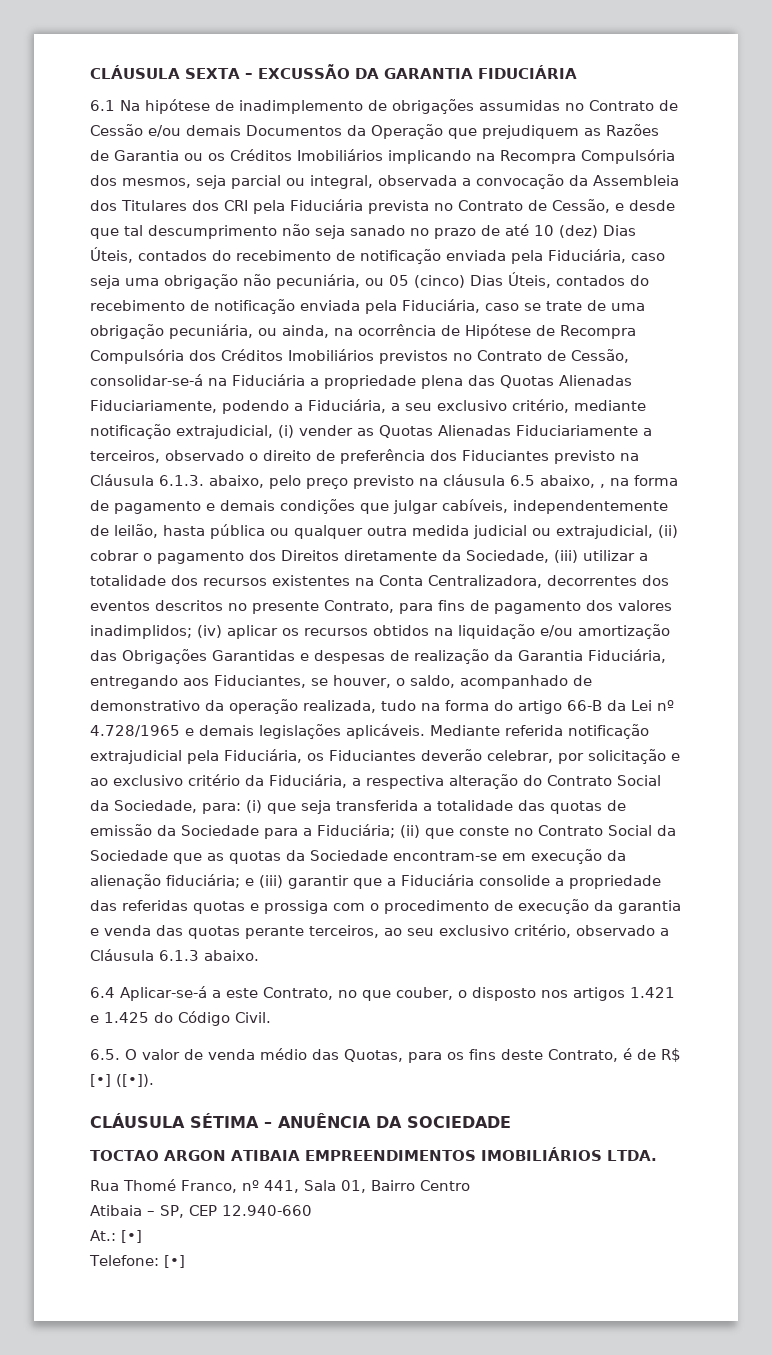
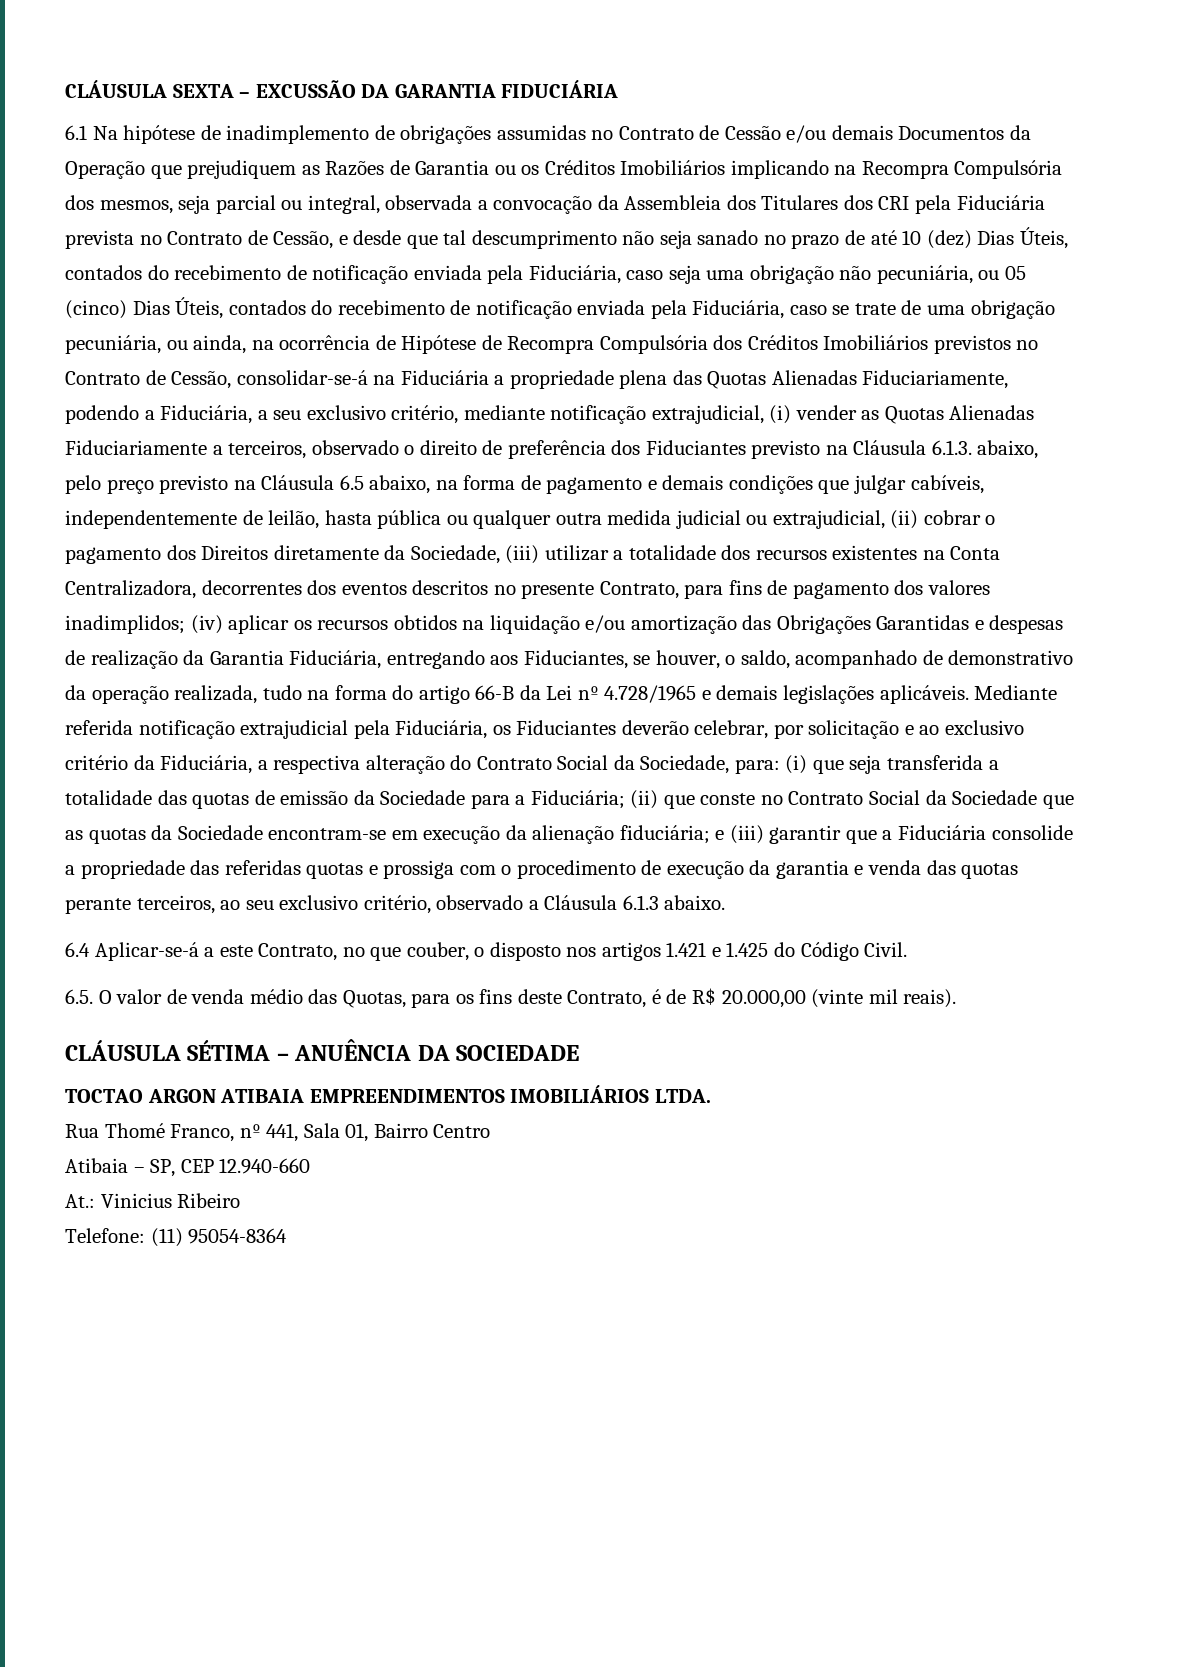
[443,474,505,486] cláusula -> [261,475,335,490] Cláusula
[600,484,605,488] , -> (431, 484) none
[90,1074,154,1087] [•] ([•]). -> [721,989,957,1008] 20.000,00 (vinte mil reais).
[121,1230,142,1243] [•] -> [100,1193,241,1208] Vinicius Ribeiro
[163,1255,185,1268] [•] -> [150,1228,288,1247] (11) 95054-8364

